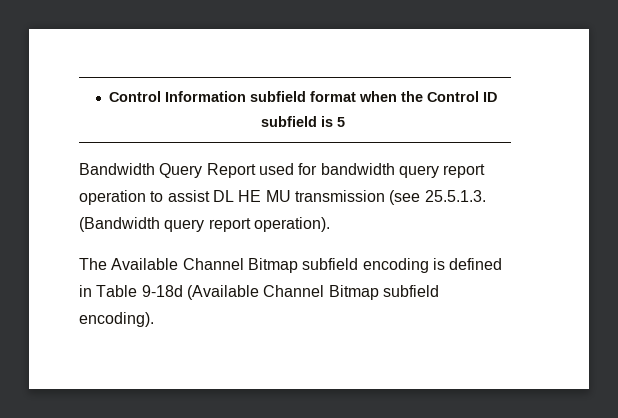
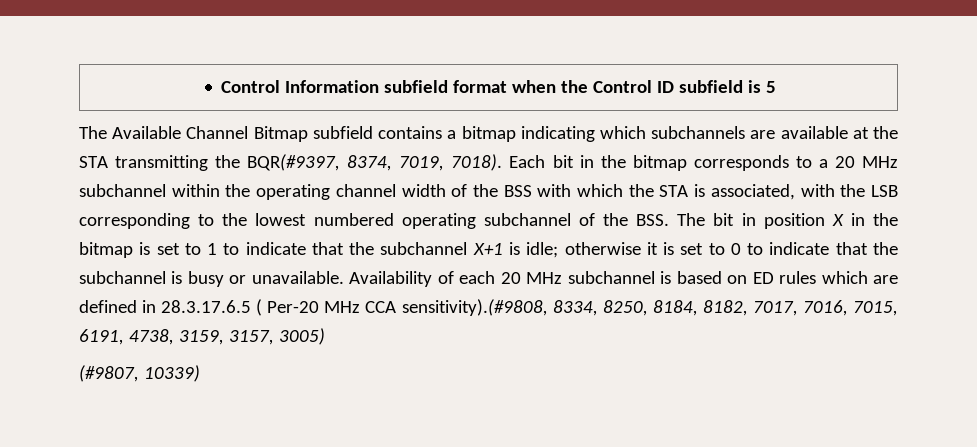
[79,163,486,178] [79,190,486,205] [79,217,330,232] // Bandwidth Query Report used for bandwidth query report operation to assist DL HE MU transmission (see 25.5.1.3. (Bandwidth query report operation). -> (777, 87) none
[362,258,503,273] [79,285,439,300] [79,312,154,327] encoding is defined in Table 9-18d (Available Channel Bitmap subfield encoding). -> [378,126,898,142] [79,154,898,171] [79,184,899,200] [79,213,898,229] [79,242,898,258] [79,271,899,287] [79,299,898,316] [79,328,325,345] [79,365,200,382] contains a bitmap indicating which subchannels are available at the STA transmitting the BQR(#9397, 8374, 7019, 7018). Each bit in the bitmap corresponds to a 20 MHz subchannel within the operating channel width of the BSS with which the STA is associated, with the LSB corresponding to the lowest numbered operating subchannel of the BSS. The bit in position X in the bitmap is set to 1 to indicate that the subchannel X+1 is idle; otherwise it is set to 0 to indicate that the subchannel is busy or unavailable. Availability of each 20 MHz subchannel is based on ED rules which are defined in 28.3.17.6.5 ( Per-20 MHz CCA sensitivity).(#9808, 8334, 8250, 8184, 8182, 7017, 7016, 7015, 6191, 4738, 3159, 3157, 3005) // (#9807, 10339)

